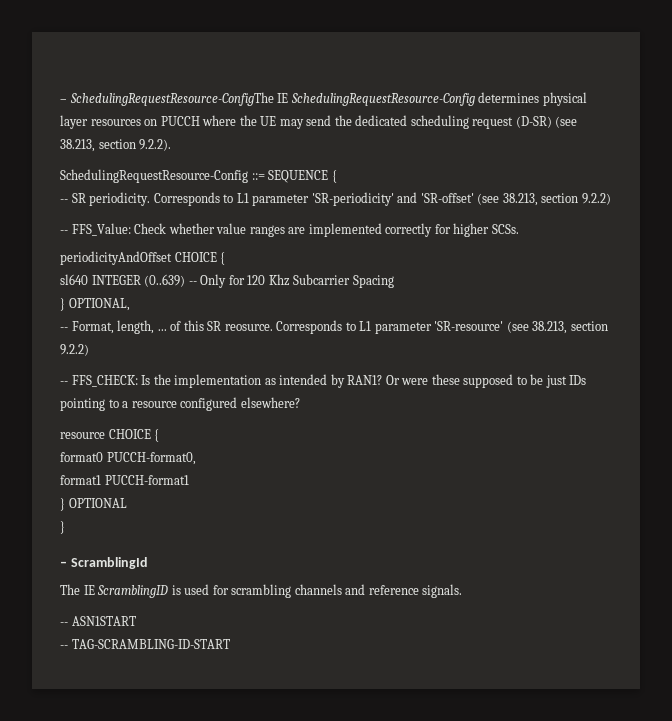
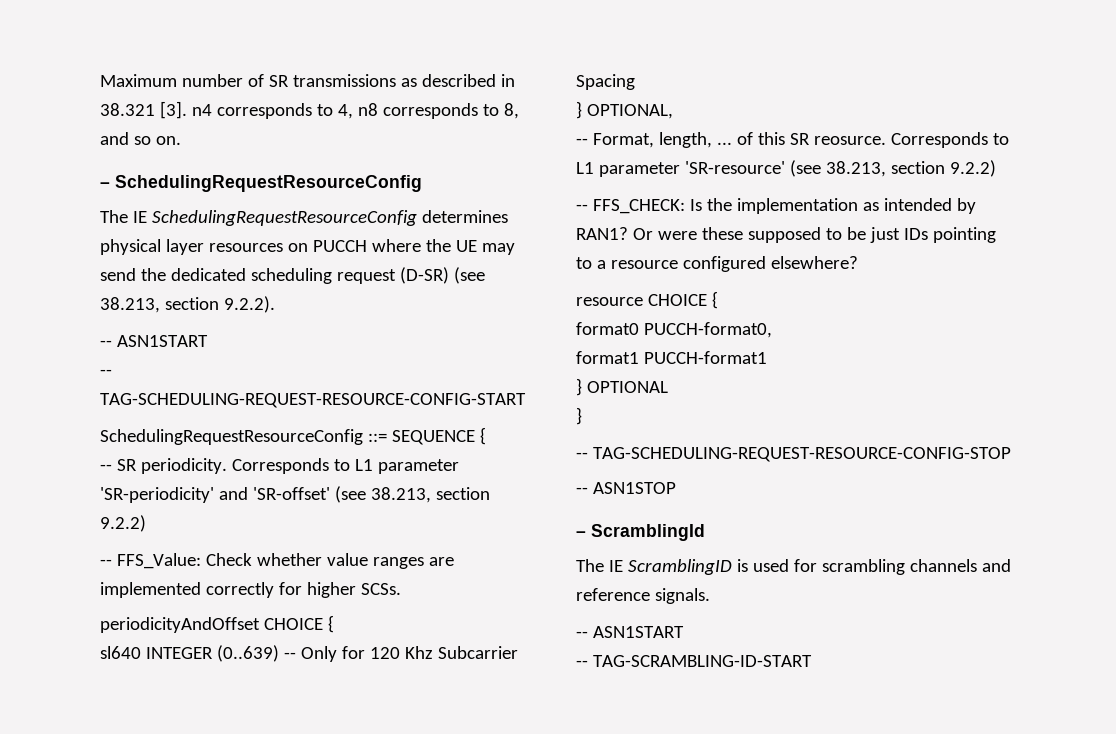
[60,92,475,106] – SchedulingRequestResource-ConfigThe IE SchedulingRequestResource-Config -> [100,74,515,87] [100,101,519,119] [100,132,181,145] [100,175,422,192] [100,210,417,226] Maximum number of SR transmissions as described in 38.321 [3]. n4 corresponds to 4, n8 corresponds to 8, and so on. // – SchedulingRequestResourceConfig // The IE SchedulingRequestResourceConfig
[60,169,248,183] SchedulingRequestResource-Config -> [100,335,208,347] [100,369,112,376] [100,393,526,408] [100,429,363,445] -- ASN1START // -- TAG-SCHEDULING-REQUEST-RESOURCE-CONFIG-START // SchedulingRequestResourceConfig
(65, 527) none -> [576,447,1011,462] [576,482,676,494] // -- TAG-SCHEDULING-REQUEST-RESOURCE-CONFIG-STOP // -- ASN1STOP

